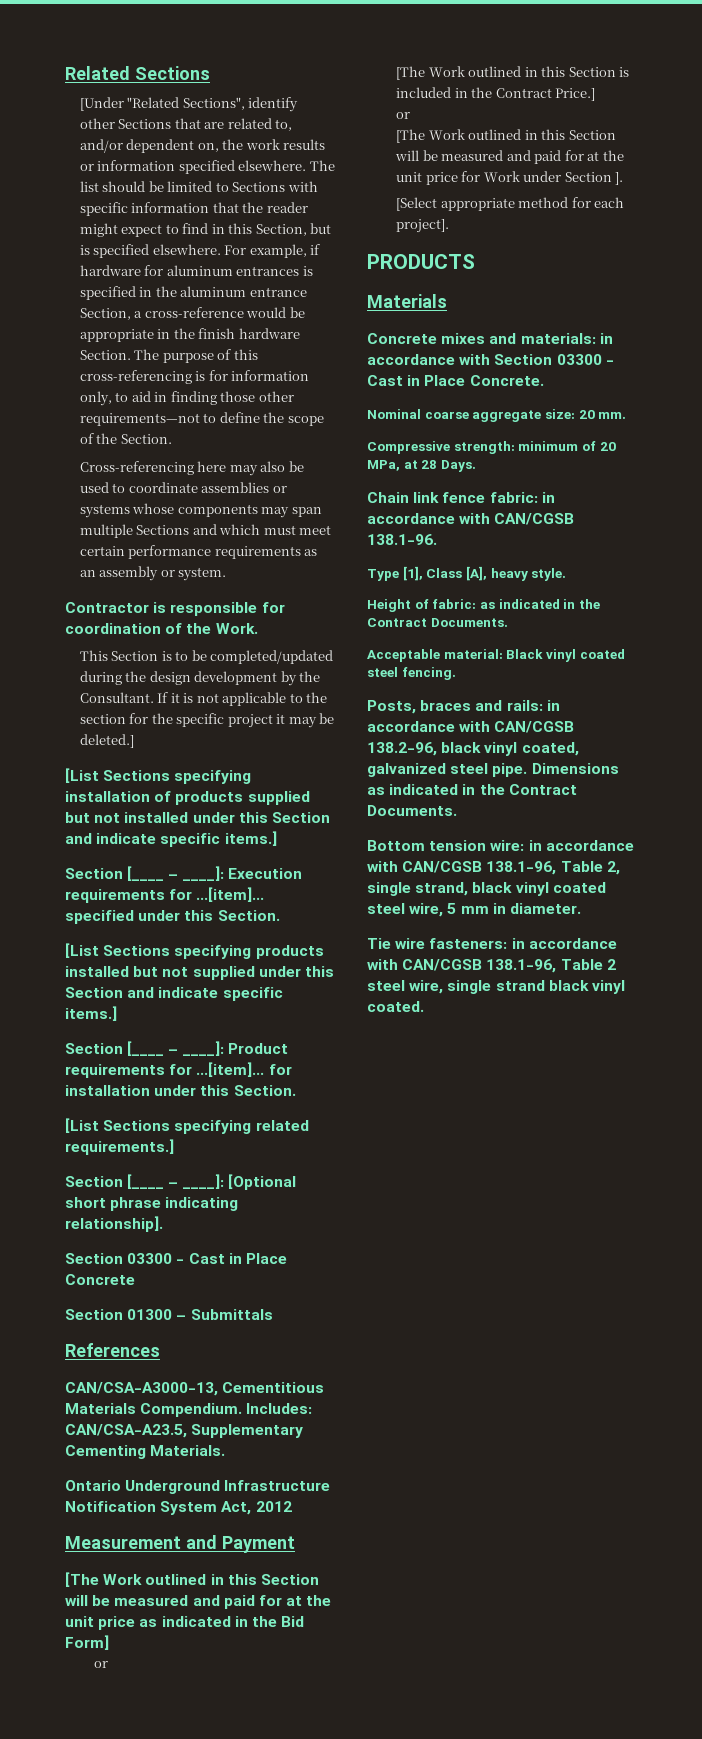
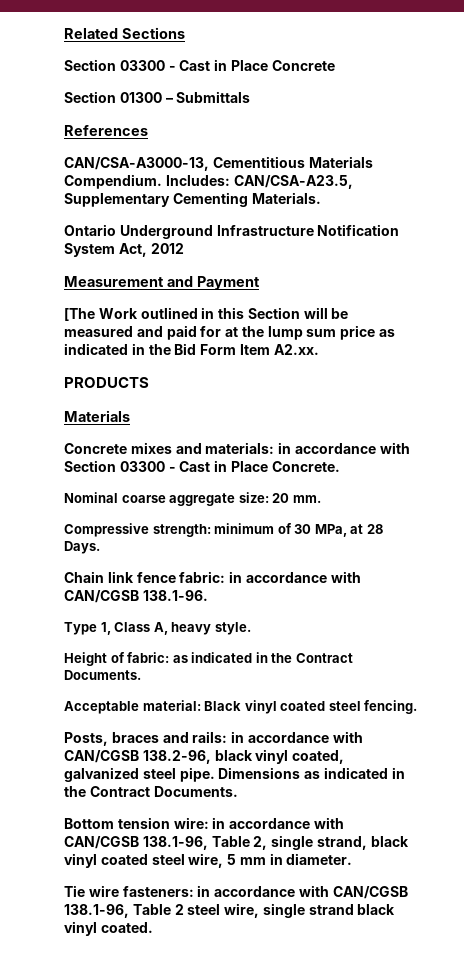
[79,97,299,112] [79,118,293,131] [79,139,326,153] [79,160,335,174] [79,181,318,192] [79,202,308,216] [79,223,332,237] [79,244,321,258] [79,265,313,276] [79,286,307,300] [79,307,305,320] [79,328,300,342] [79,349,258,363] [79,370,310,384] [79,391,294,406] [79,412,324,426] [79,433,172,444] [79,461,304,476] [79,482,287,493] [79,503,322,518] [79,524,332,538] [79,545,318,559] [79,566,227,581] [65,602,285,616] [65,623,258,634] [79,650,334,664] [79,671,321,686] [79,692,328,706] [79,713,335,728] [79,734,134,748] [65,768,252,784] [65,791,310,805] [65,812,330,823] [65,831,277,847] [65,866,302,881] [65,887,265,903] [65,910,280,924] [65,943,324,959] [65,966,334,980] [65,987,283,1001] [65,1006,117,1021] [65,1041,288,1056] [65,1062,292,1078] [65,1085,296,1096] [65,1118,309,1134] [65,1139,174,1155] [65,1174,296,1190] [65,1197,239,1211] [65,1216,163,1232] // [Under "Related Sections", identify other Sections that are related to, and/or dependent on, the work results or information specified elsewhere. The list should be limited to Sections with specific information that the reader might expect to find in this Section, but is specified elsewhere. For example, if hardware for aluminum entrances is specified in the aluminum entrance Section, a cross-reference would be appropriate in the finish hardware Section. The purpose of this cross-referencing is for information only, to aid in finding those other requirements—not to define the scope of the Section. // Cross-referencing here may also be used to coordinate assemblies or systems whose components may span multiple Sections and which must meet certain performance requirements as an assembly or system. // Contractor is responsible for coordination of the Work. // This Section is to be completed/updated during the design development by the Consultant. If it is not applicable to the section for the specific project it may be deleted.] // [List Sections specifying installation of products supplied but not installed under this Section and indicate specific items.] // Section [____ – ____]: Execution requirements for ...[item]... specified under this Section. // [List Sections specifying products installed but not supplied under this Section and indicate specific items.] // Section [____ – ____]: Product requirements for ...[item]... for installation under this Section. // [List Sections specifying related requirements.] // Section [____ – ____]: [Optional short phrase indicating relationship]. -> (185, 33) none
[65,1616,94,1627] unit -> [267,326,337,340] lump sum
[65,1635,109,1650] [94,1661,109,1668] [396,66,630,80] [396,87,596,101] [396,112,411,119] [396,129,616,143] [395,150,624,164] [396,171,624,185] [396,197,625,211] [396,219,450,233] Form] // or // [The Work outlined in this Section is included in the Contract Price.] // or // [The Work outlined in this Section will be measured and paid for at the unit price for Work under Section ]. // [Select appropriate method for each project]. -> [200,344,319,355] Form Item A2.xx.
[599,442,616,451] 20 -> [294,524,312,534] 30
[402,566,487,581] [1], Class [A], -> [100,622,168,635] 1, Class A,

